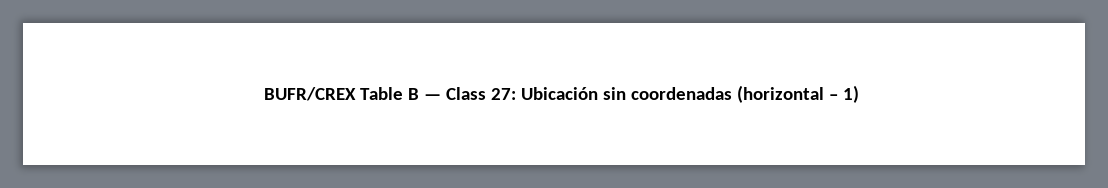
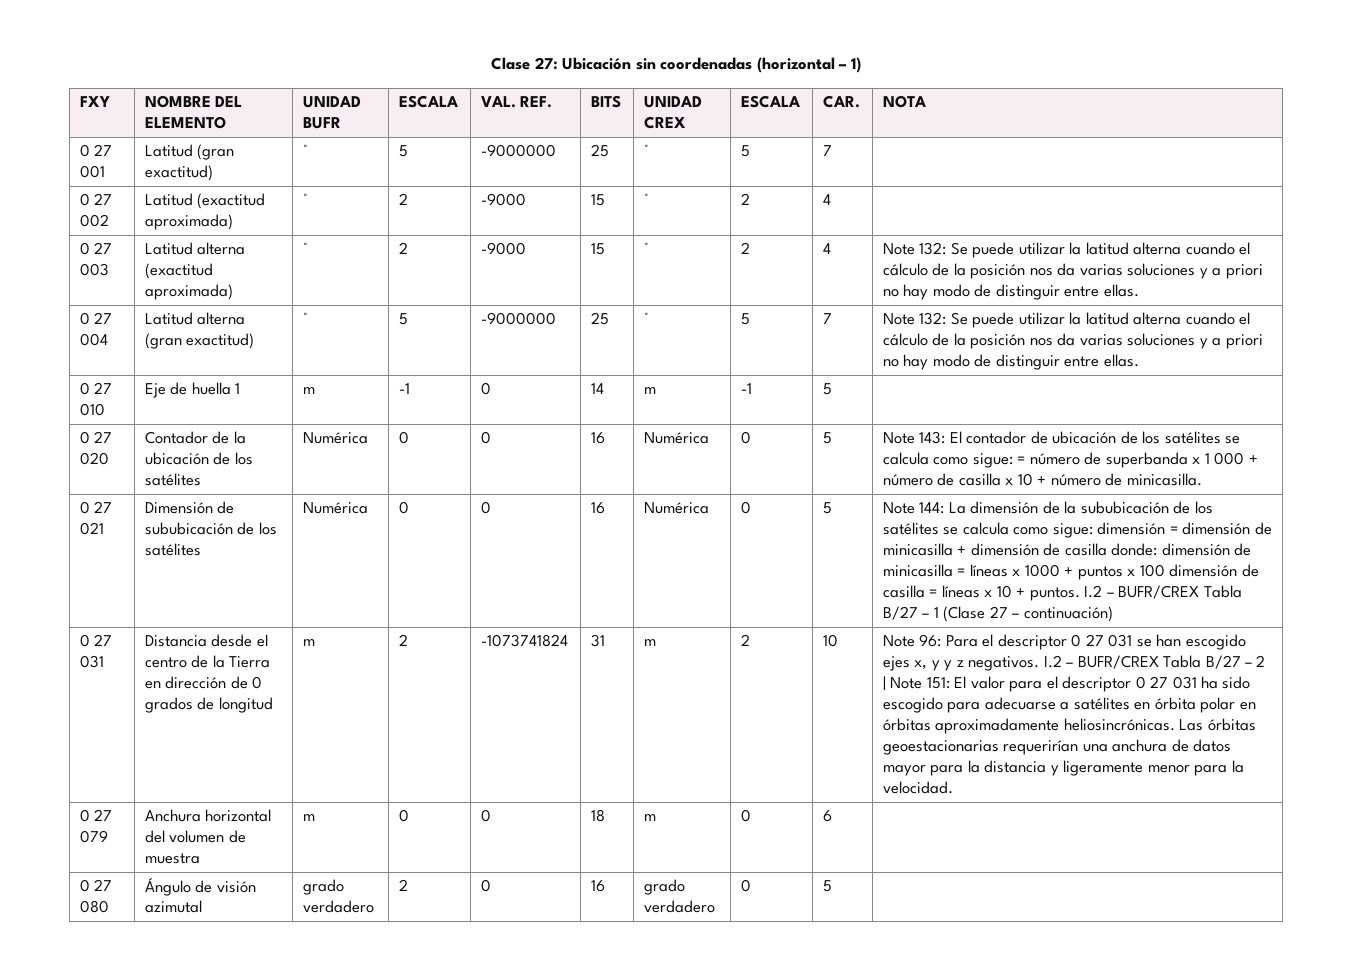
[264,87,487,101] BUFR/CREX Table B — Class -> [491,57,531,70] Clase
(859, 94) none -> [80,96,111,107] [145,95,243,108] [145,116,227,129] [303,96,362,108] [303,117,342,129] [399,95,459,108] [481,96,553,108] [591,95,622,108] [644,96,703,108] [644,116,687,129] [741,95,801,108] [823,95,861,108] [883,95,927,108] [80,144,113,157] [80,165,106,178] [145,144,235,160] [145,165,214,181] [303,144,309,156] [399,145,409,157] [481,144,557,157] [591,144,610,157] [644,144,650,156] [741,145,751,157] [823,145,833,156] [80,193,113,206] [80,214,110,227] [145,193,266,209] [145,214,234,230] [303,193,309,205] [399,193,409,205] [481,193,527,206] [591,194,606,206] [644,193,650,205] [741,193,751,205] [823,194,832,205] [80,242,113,255] [80,263,110,276] [145,242,246,255] [145,263,214,279] [145,284,234,300] [303,242,309,254] [399,242,409,254] [481,242,527,255] [591,243,606,255] [644,242,650,254] [741,242,751,254] [823,243,832,254] [883,242,1251,258] [883,263,1263,279] [883,284,1139,300] [80,312,113,325] [80,333,109,346] [145,312,246,325] [145,333,255,349] [303,312,309,324] [399,313,409,325] [481,312,557,325] [591,312,610,325] [644,312,650,324] [741,313,751,325] [823,313,833,324] [883,312,1251,328] [883,333,1263,349] [883,354,1139,370] [80,382,113,395] [80,403,106,416] [145,382,241,398] [303,387,316,394] [399,383,411,394] [481,382,492,395] [591,383,605,394] [644,387,657,394] [741,383,753,394] [823,383,833,395] [80,431,113,444] [80,452,110,465] [145,431,246,444] [145,452,253,465] [145,473,202,486] [303,432,369,444] [399,431,410,444] [481,431,492,444] [591,432,606,444] [644,432,710,444] [741,431,752,444] [823,432,833,444] [883,431,1241,444] [883,452,1258,468] [883,473,1202,486] [80,501,113,514] [80,522,105,535] [145,501,235,514] [145,522,277,535] [145,543,202,556] [303,502,369,514] [399,501,410,514] [481,501,492,514] [591,502,606,514] [644,502,710,514] [741,501,752,514] [823,502,833,514] [883,501,1213,514] [883,522,1272,538] [883,543,1252,556] [883,564,1259,580] [883,585,1242,601] [883,606,1113,622] [80,634,113,647] [80,655,105,668] [145,634,268,647] [145,655,271,668] [145,676,263,689] [145,697,273,713] [303,639,316,646] [399,634,409,646] [481,634,569,647] [591,634,606,647] [644,639,657,646] [741,634,751,646] [823,634,839,647] [883,634,1246,650] [883,655,1266,671] [883,676,1251,692] [883,697,1256,713] [883,718,1256,734] [883,739,1232,755] [883,760,1244,776] [883,781,954,794] [80,809,113,822] [80,830,109,843] [145,809,272,822] [145,830,246,843] [145,853,201,864] [303,814,316,821] [399,809,410,822] [481,809,492,822] [591,809,606,822] [644,814,657,821] [741,809,752,822] [823,810,833,822] [80,879,113,892] [80,900,110,913] [145,877,256,896] [145,900,203,913] [303,879,345,895] [303,900,375,913] [399,879,409,891] [481,879,492,892] [591,880,606,892] [644,879,686,895] [644,900,716,913] [741,879,752,892] [823,880,833,892] // FXY | NOMBRE DEL ELEMENTO | UNIDAD BUFR | ESCALA | VAL. REF. | BITS | UNIDAD CREX | ESCALA | CAR. | NOTA // 0 27 001 | Latitud (gran exactitud) | ° | 5 | -9000000 | 25 | ° | 5 | 7 | // 0 27 002 | Latitud (exactitud aproximada) | ° | 2 | -9000 | 15 | ° | 2 | 4 | // 0 27 003 | Latitud alterna (exactitud aproximada) | ° | 2 | -9000 | 15 | ° | 2 | 4 | Note 132: Se puede utilizar la latitud alterna cuando el cálculo de la posición nos da varias soluciones y a priori no hay modo de distinguir entre ellas. // 0 27 004 | Latitud alterna (gran exactitud) | ° | 5 | -9000000 | 25 | ° | 5 | 7 | Note 132: Se puede utilizar la latitud alterna cuando el cálculo de la posición nos da varias soluciones y a priori no hay modo de distinguir entre ellas. // 0 27 010 | Eje de huella 1 | m | -1 | 0 | 14 | m | -1 | 5 | // 0 27 020 | Contador de la ubicación de los satélites | Numérica | 0 | 0 | 16 | Numérica | 0 | 5 | Note 143: El contador de ubicación de los satélites se calcula como sigue: = número de superbanda x 1 000 + número de casilla x 10 + número de minicasilla. // 0 27 021 | Dimensión de sububicación de los satélites | Numérica | 0 | 0 | 16 | Numérica | 0 | 5 | Note 144: La dimensión de la sububicación de los satélites se calcula como sigue: dimensión = dimensión de minicasilla + dimensión de casilla donde: dimensión de minicasilla = líneas x 1000 + puntos x 100 dimensión de casilla = líneas x 10 + puntos. I.2 – BUFR/CREX Tabla B/27 – 1 (Clase 27 – continuación) // 0 27 031 | Distancia desde el centro de la Tierra en dirección de 0 grados de longitud | m | 2 | -1073741824 | 31 | m | 2 | 10 | Note 96: Para el descriptor 0 27 031 se han escogido ejes x, y y z negativos. I.2 – BUFR/CREX Tabla B/27 – 2 | Note 151: El valor para el descriptor 0 27 031 ha sido escogido para adecuarse a satélites en órbita polar en órbitas aproximadamente heliosincrónicas. Las órbitas geoestacionarias requerirían una anchura de datos mayor para la distancia y ligeramente menor para la velocidad. // 0 27 079 | Anchura horizontal del volumen de muestra | m | 0 | 0 | 18 | m | 0 | 6 | // 0 27 080 | Ángulo de visión azimutal | grado verdadero | 2 | 0 | 16 | grado verdadero | 0 | 5 |

